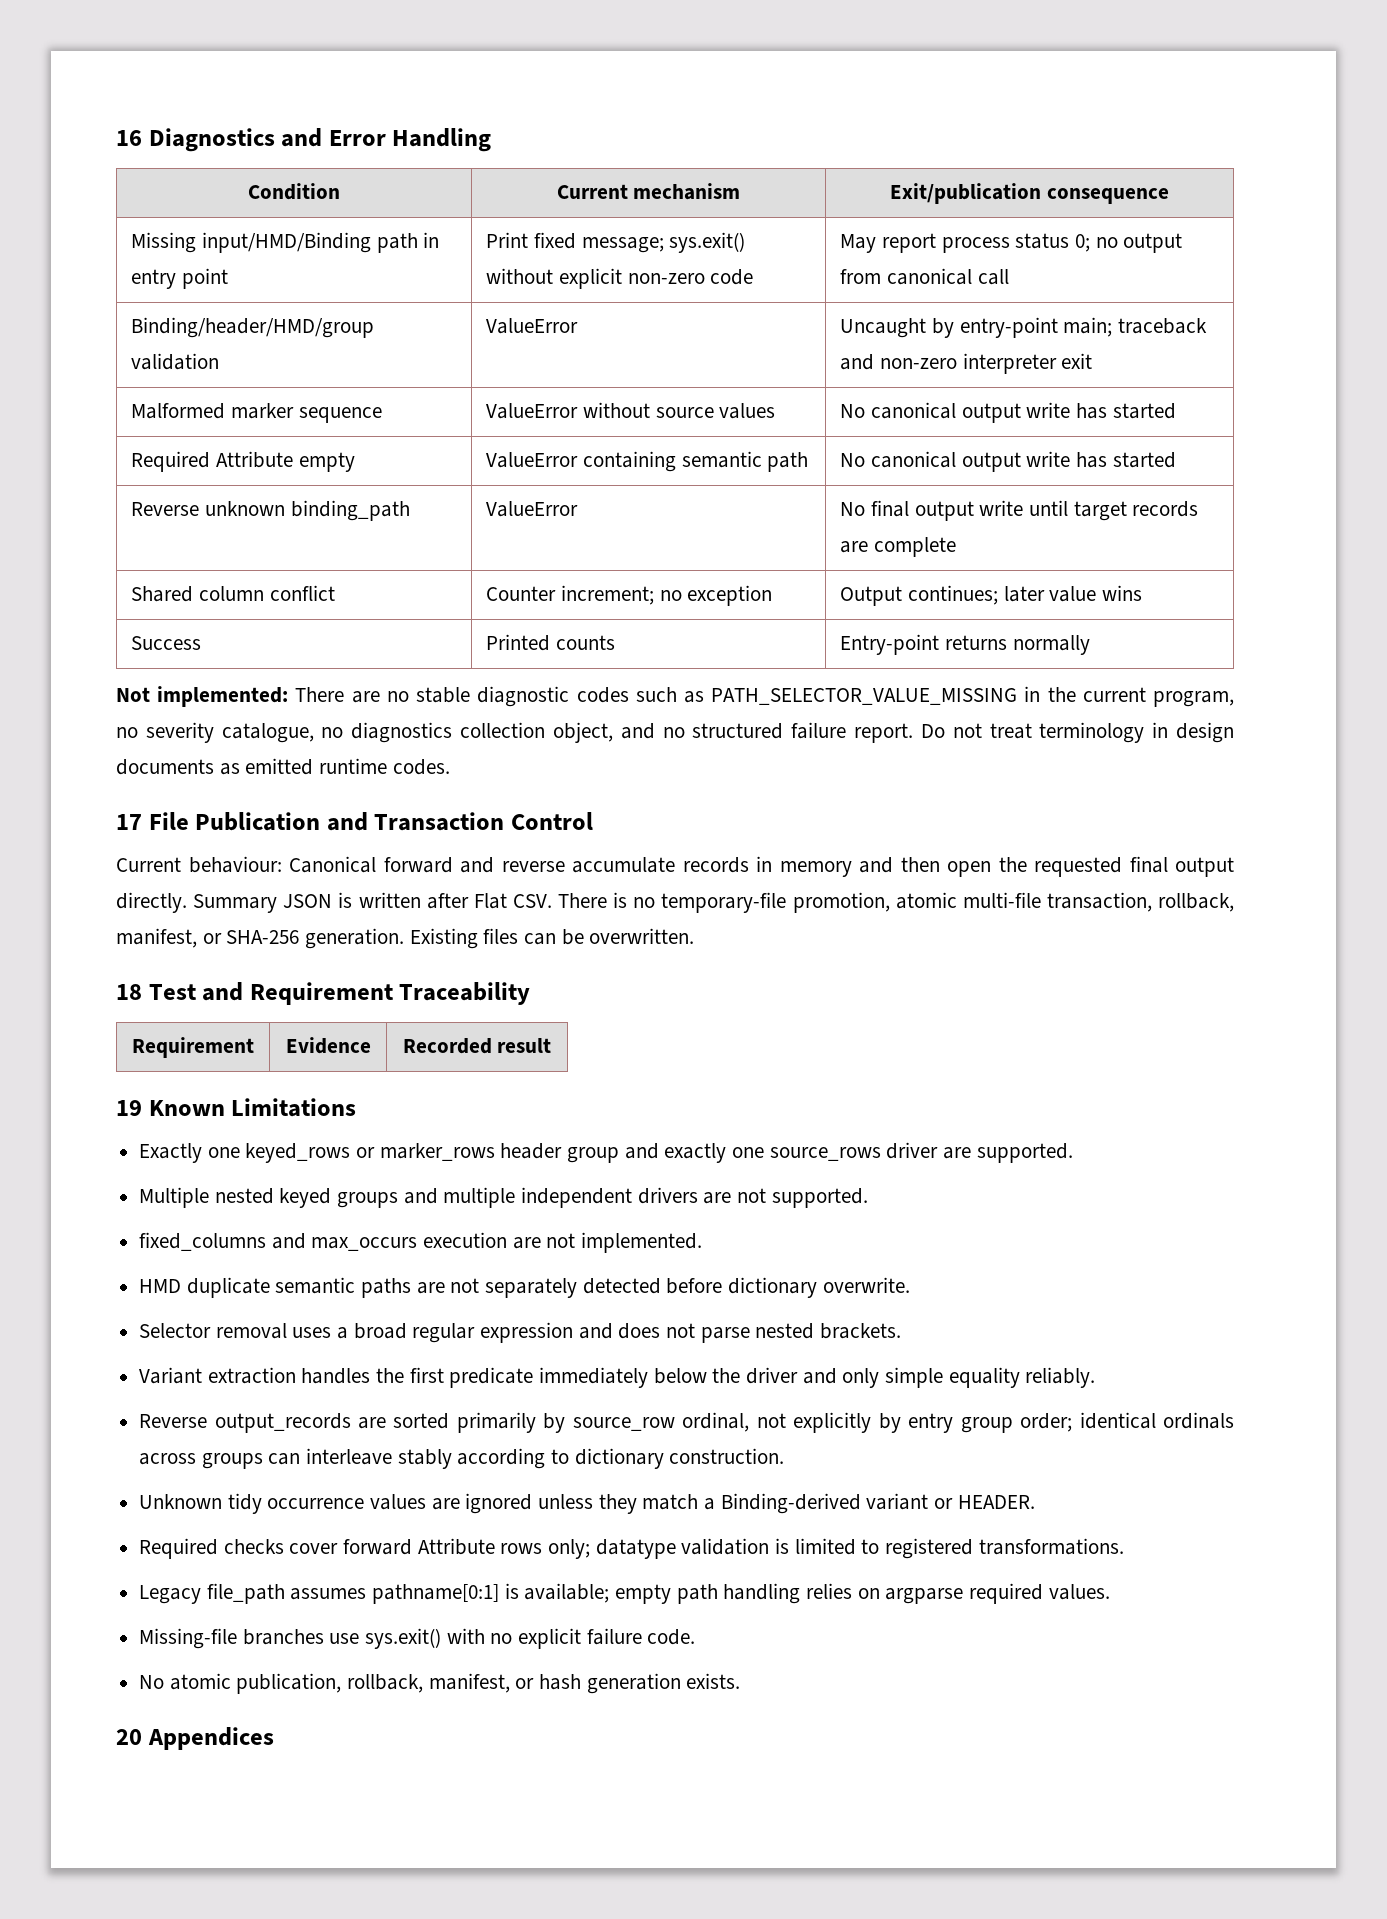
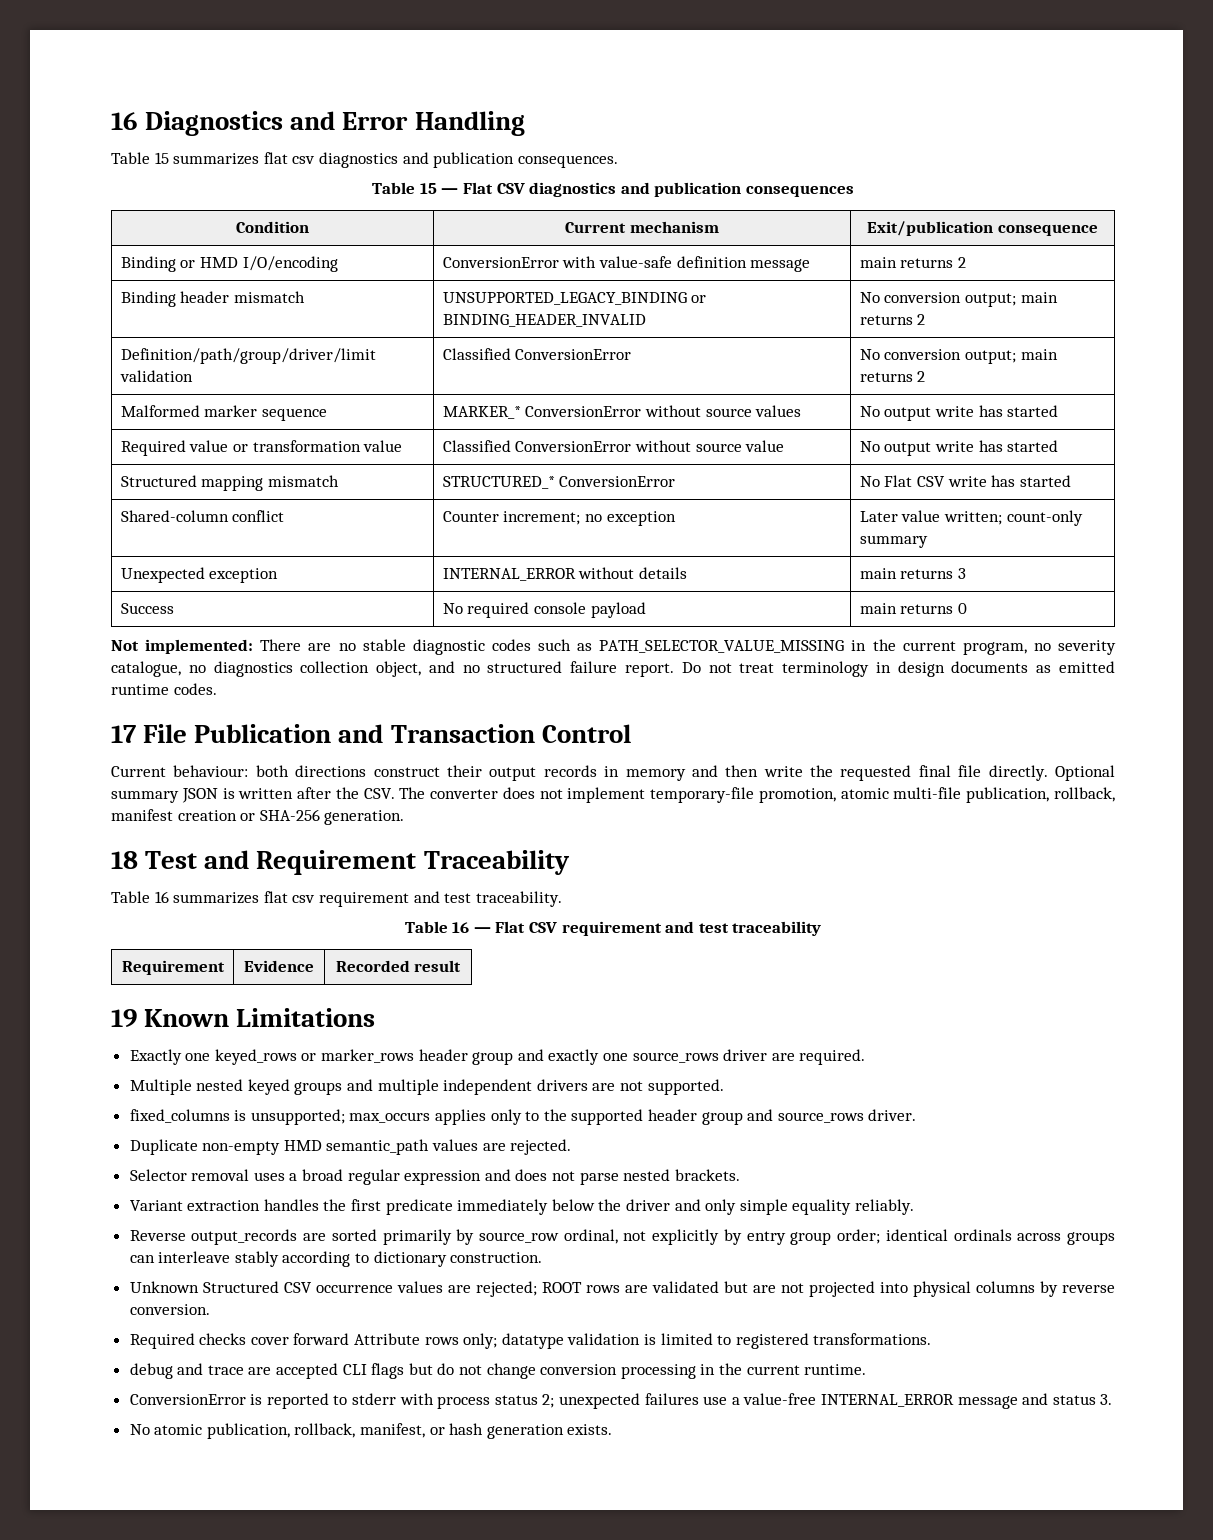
(492, 140) none -> [111,152,618,168] [372,182,854,197] // Table 15 summarizes flat csv diagnostics and publication consequences. // Table 15 — Flat CSV diagnostics and publication consequences
[131,232,440,253] [131,268,228,289] [486,232,746,253] [486,268,754,289] [840,233,1183,253] [840,268,1009,285] [131,317,375,338] [131,353,220,370] [486,318,579,334] [840,317,1207,338] [840,353,1093,374] Missing input/HMD/Binding path in entry point | Print fixed message; sys.exit() without explicit non-zero code | May report process status 0; no output from canonical call // Binding/header/HMD/group validation | ValueError | Uncaught by entry-point main; traceback and non-zero interpreter exit -> [120,256,338,272] [442,256,811,272] [859,257,967,268] [120,291,306,307] [442,292,707,305] [442,314,646,327] [859,292,1058,307] [859,314,926,325] [120,348,376,364] [119,370,193,382] [442,348,632,360] [859,349,1058,364] [859,371,926,382] Binding or HMD I/O/encoding | ConversionError with value-safe definition message | main returns 2 // Binding header mismatch | UNSUPPORTED_LEGACY_BINDING or BINDING_HEADER_INVALID | No conversion output; main returns 2 // Definition/path/group/driver/limit validation | Classified ConversionError | No conversion output; main returns 2
[486,403,579,419] ValueError -> [442,406,642,419] MARKER_* ConversionError
[870,402,956,419] canonical -> (880, 411) none
[215,451,355,472] [486,451,809,472] [840,451,1176,472] [131,500,410,521] [486,501,579,517] [840,500,1199,521] [840,537,956,557] [131,586,264,602] Attribute empty | ValueError containing semantic path | No canonical output write has started // Reverse unknown binding_path | ValueError | No final output write until target records are complete // Shared column -> [189,440,403,452] [442,440,785,452] [859,440,1059,456] [120,475,340,491] [442,476,676,489] [859,475,1071,487] [120,510,229,522] value or transformation value | Classified ConversionError without source value | No output write has started // Structured mapping mismatch | STRUCTURED_* ConversionError | No Flat CSV write has started // Shared-column
[840,585,1142,606] [131,636,202,650] [486,634,615,651] [840,634,1090,655] Output continues; later value wins // Success | Printed counts | Entry-point returns normally -> [859,510,1083,526] [859,535,928,548] [120,567,279,583] [442,567,688,581] [859,568,967,579] [120,603,174,614] [442,602,646,618] [859,603,968,614] Later value written; count-only summary // Unexpected exception | INTERNAL_ERROR without details | main returns 3 // Success | No required console payload | main returns 0
[289,856,675,873] Canonical forward and reverse accumulate -> [255,765,537,781] both directions construct their output
[947,861,991,877] open -> [763,766,803,777] write
[1175,857,1234,877] [116,892,1234,913] [116,928,695,949] output directly. Summary JSON is written after Flat CSV. There is no temporary-file promotion, atomic multi-file transaction, rollback, manifest, or SHA-256 generation. Existing files can be overwritten. -> [958,765,1116,781] [111,787,1115,803] [111,809,405,825] file directly. Optional summary JSON is written after the CSV. The converter does not implement temporary-file promotion, atomic multi-file publication, rollback, manifest creation or SHA-256 generation.
(531, 993) none -> [111,891,562,907] [404,921,822,936] // Table 16 summarizes flat csv requirement and test traceability. // Table 16 — Flat CSV requirement and test traceability
[976,1143,1073,1163] supported. -> [799,1049,866,1065] required.
[271,1232,703,1253] [139,1277,910,1298] and max_occurs execution are not implemented. // HMD duplicate semantic paths are not separately detected before dictionary overwrite. -> [234,1109,917,1125] [129,1139,572,1155] is unsupported; max_occurs applies only to the supported header group and source_rows driver. // Duplicate non-empty HMD semantic_path values are rejected.
[227,1493,262,1514] tidy -> [202,1281,312,1293] Structured CSV
[465,1493,1035,1514] ignored unless they match a Binding-derived variant or HEADER. -> [475,1281,1115,1297] [129,1304,210,1315] rejected; ROOT rows are validated but are not projected into physical columns by reverse conversion.
[139,1583,1110,1604] [139,1628,696,1649] Legacy file_path assumes pathname[0:1] is available; empty path handling relies on argparse required values. // Missing-file branches use sys.exit() with no explicit failure code. -> [129,1363,867,1379] [129,1393,1113,1409] debug and trace are accepted CLI flags but do not change conversion processing in the current runtime. // ConversionError is reported to stderr with process status 2; unexpected failures use a value-free INTERNAL_ERROR message and status 3.
[116,1727,274,1750] // 20 Appendices -> (613, 1429) none

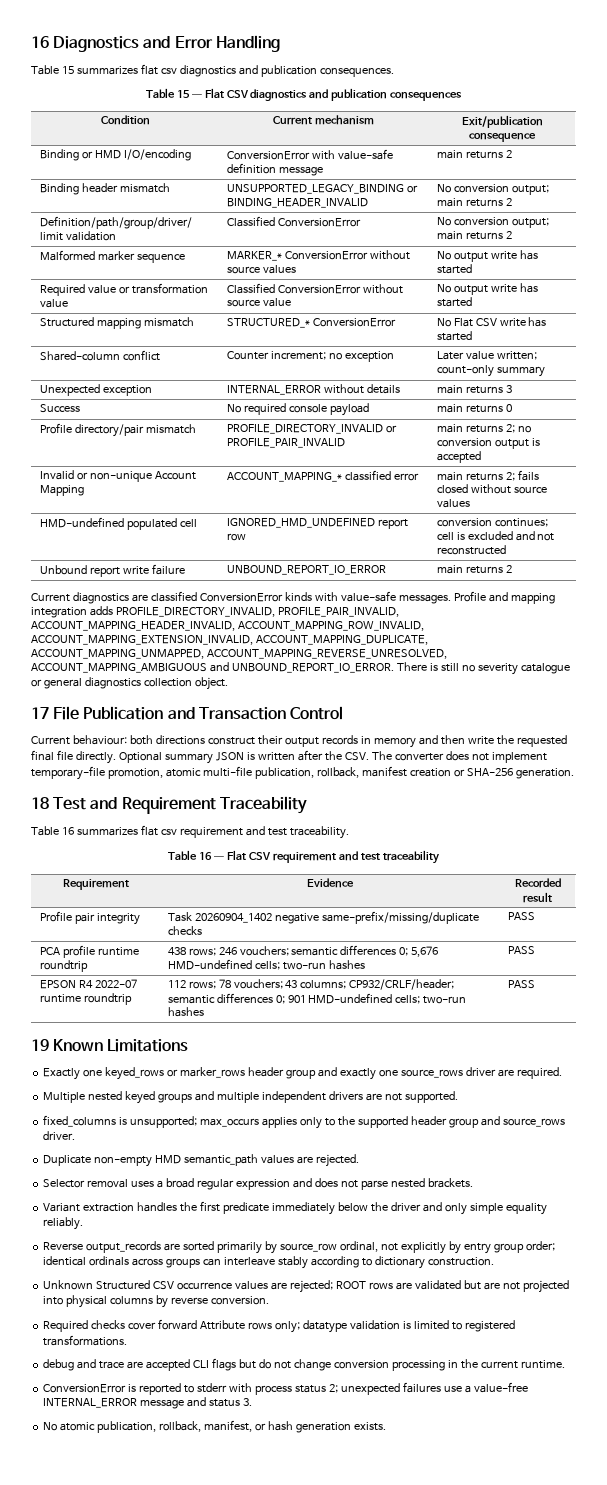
[111,639,1116,655] [111,661,1116,677] [111,683,217,695] // Not implemented: There are no stable diagnostic codes such as PATH_SELECTOR_VALUE_MISSING in the current program, no severity catalogue, no diagnostics collection object, and no structured failure report. Do not treat terminology in design documents as emitted runtime codes. -> [39,423,196,437] [226,424,397,434] [226,438,345,448] [436,424,531,433] [436,438,540,449] [436,451,481,463] [39,470,196,482] [39,485,84,496] [226,470,419,482] [436,470,539,481] [436,484,547,494] [436,499,470,508] [39,517,197,530] [226,518,408,529] [226,533,246,541] [436,518,548,527] [436,531,555,541] [436,545,506,555] [39,564,185,577] [226,565,386,575] [436,565,512,574] [31,591,555,604] [31,606,399,618] [31,621,424,631] [31,635,428,645] [31,649,447,659] [31,662,570,675] [31,677,228,690] // Profile directory/pair mismatch | PROFILE_DIRECTORY_INVALID or PROFILE_PAIR_INVALID | main returns 2; no conversion output is accepted // Invalid or non-unique Account Mapping | ACCOUNT_MAPPING_* classified error | main returns 2; fails closed without source values // HMD-undefined populated cell | IGNORED_HMD_UNDEFINED report row | conversion continues; cell is excluded and not reconstructed // Unbound report write failure | UNBOUND_REPORT_IO_ERROR | main returns 2 // Current diagnostics are classified ConversionError kinds with value-safe messages. Profile and mapping integration adds PROFILE_DIRECTORY_INVALID, PROFILE_PAIR_INVALID, ACCOUNT_MAPPING_HEADER_INVALID, ACCOUNT_MAPPING_ROW_INVALID, ACCOUNT_MAPPING_EXTENSION_INVALID, ACCOUNT_MAPPING_DUPLICATE, ACCOUNT_MAPPING_UNMAPPED, ACCOUNT_MAPPING_REVERSE_UNRESOLVED, ACCOUNT_MAPPING_AMBIGUOUS and UNBOUND_REPORT_IO_ERROR. There is still no severity catalogue or general diagnostics collection object.
(462, 966) none -> [39,911,140,925] [167,911,479,924] [167,926,202,935] [507,912,535,921] [39,945,139,958] [39,960,88,972] [167,945,439,957] [167,959,365,970] [507,946,535,955] [39,979,137,989] [39,993,132,1005] [167,979,455,990] [167,993,467,1004] [167,1007,204,1017] [507,980,535,989] // Profile pair integrity | Task 20260904_1402 negative same-prefix/missing/duplicate checks | PASS // PCA profile runtime roundtrip | 438 rows; 246 vouchers; semantic differences 0; 5,676 HMD-undefined cells; two-run hashes | PASS // EPSON R4 2022-07 runtime roundtrip | 112 rows; 78 vouchers; 43 columns; CP932/CRLF/header; semantic differences 0; 901 HMD-undefined cells; two-run hashes | PASS

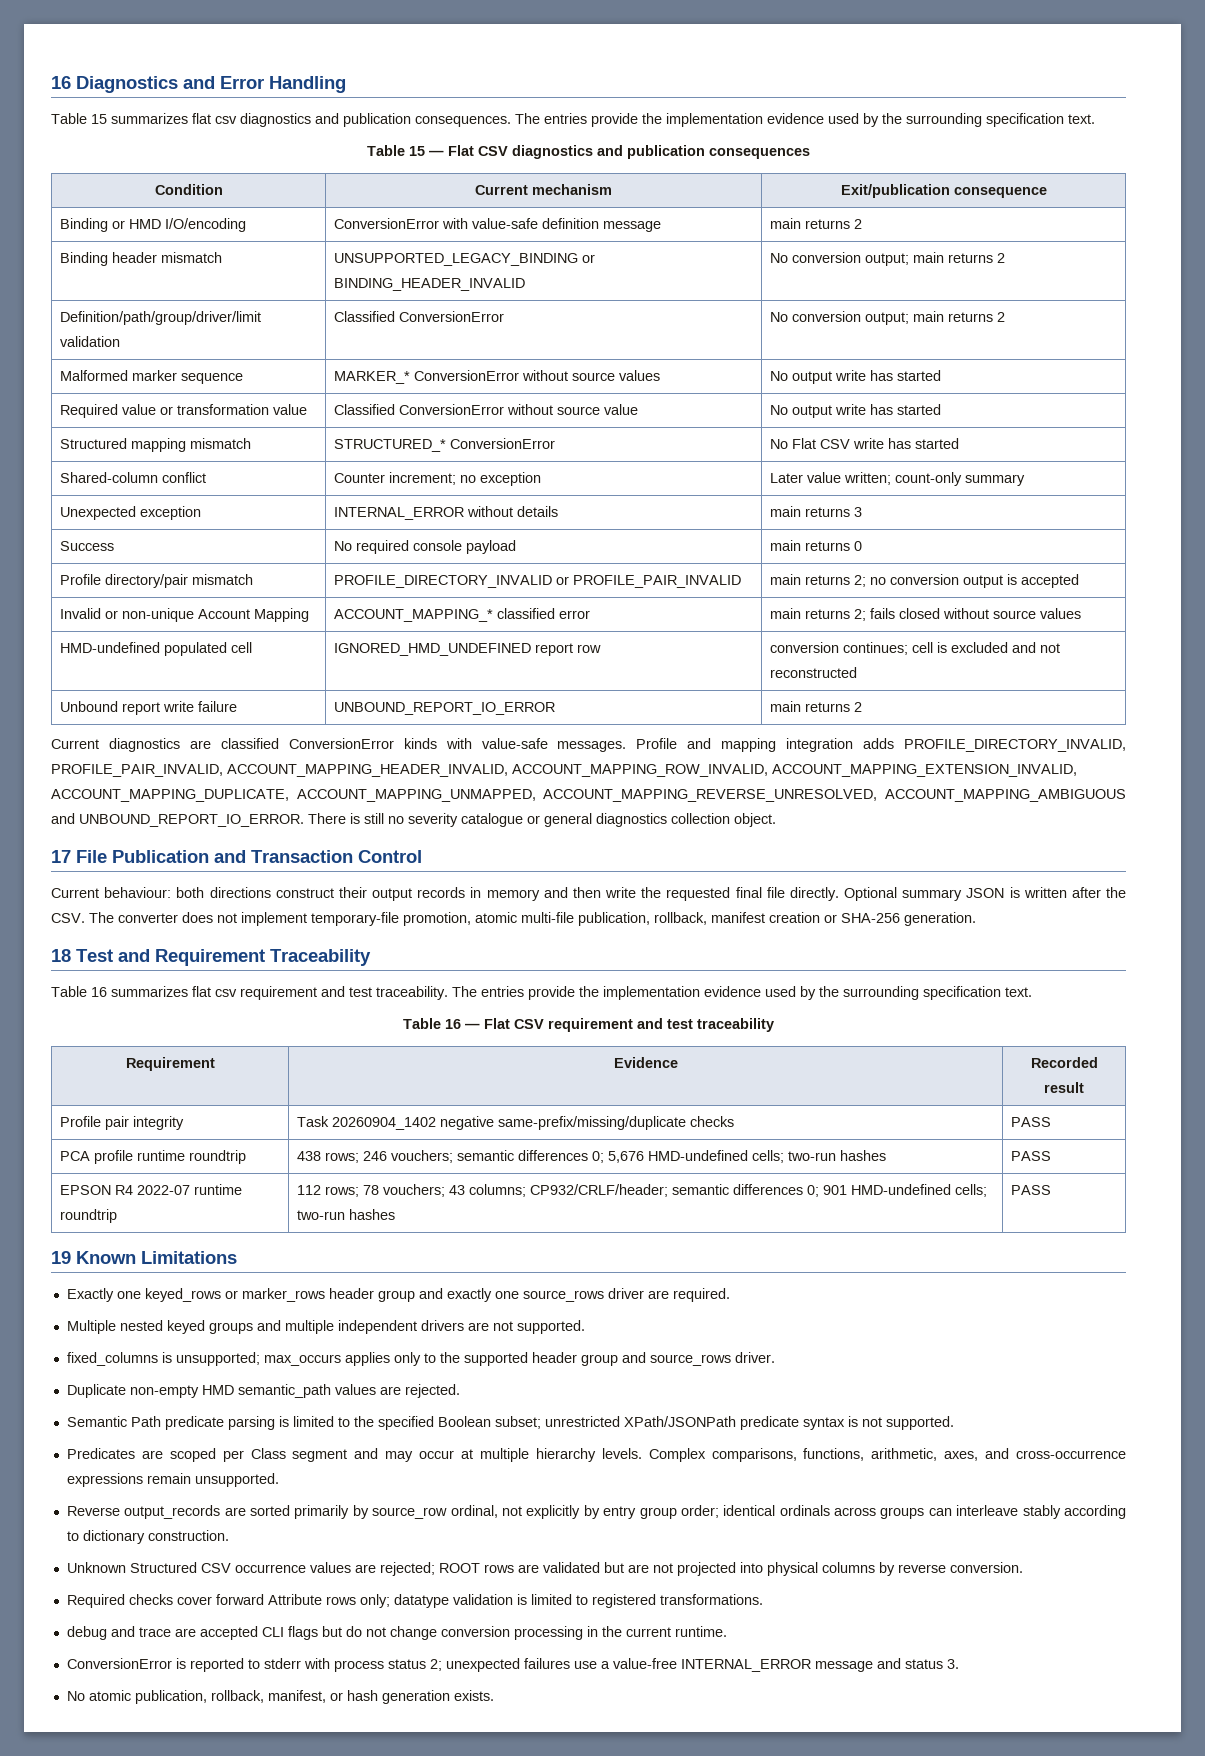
(394, 72) none -> [515,113,1095,127] The entries provide the implementation evidence used by the surrounding specification text.
(349, 832) none -> [452,986,1032,1000] The entries provide the implementation evidence used by the surrounding specification text.
[43,1178,473,1190] [43,1201,547,1215] [43,1217,84,1230] Selector removal uses a broad regular expression and does not parse nested brackets. // Variant extraction handles the first predicate immediately below the driver and only simple equality reliably. -> [66,1416,954,1430] [66,1448,1127,1462] [66,1473,279,1487] Semantic Path predicate parsing is limited to the specified Boolean subset; unrestricted XPath/JSONPath predicate syntax is not supported. // Predicates are scoped per Class segment and may occur at multiple hierarchy levels. Complex comparisons, functions, arithmetic, axes, and cross-occurrence expressions remain unsupported.

